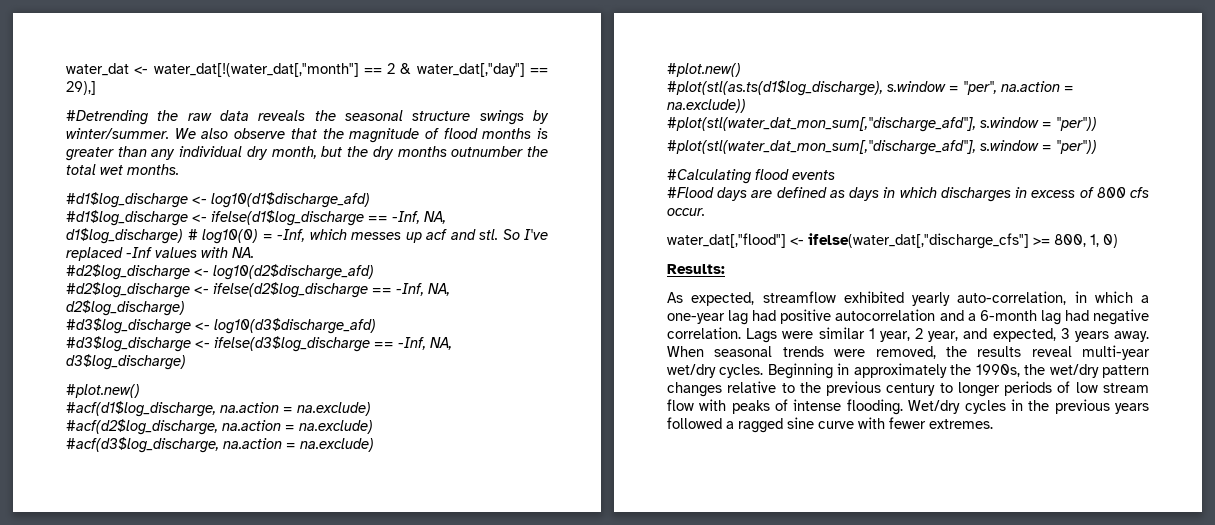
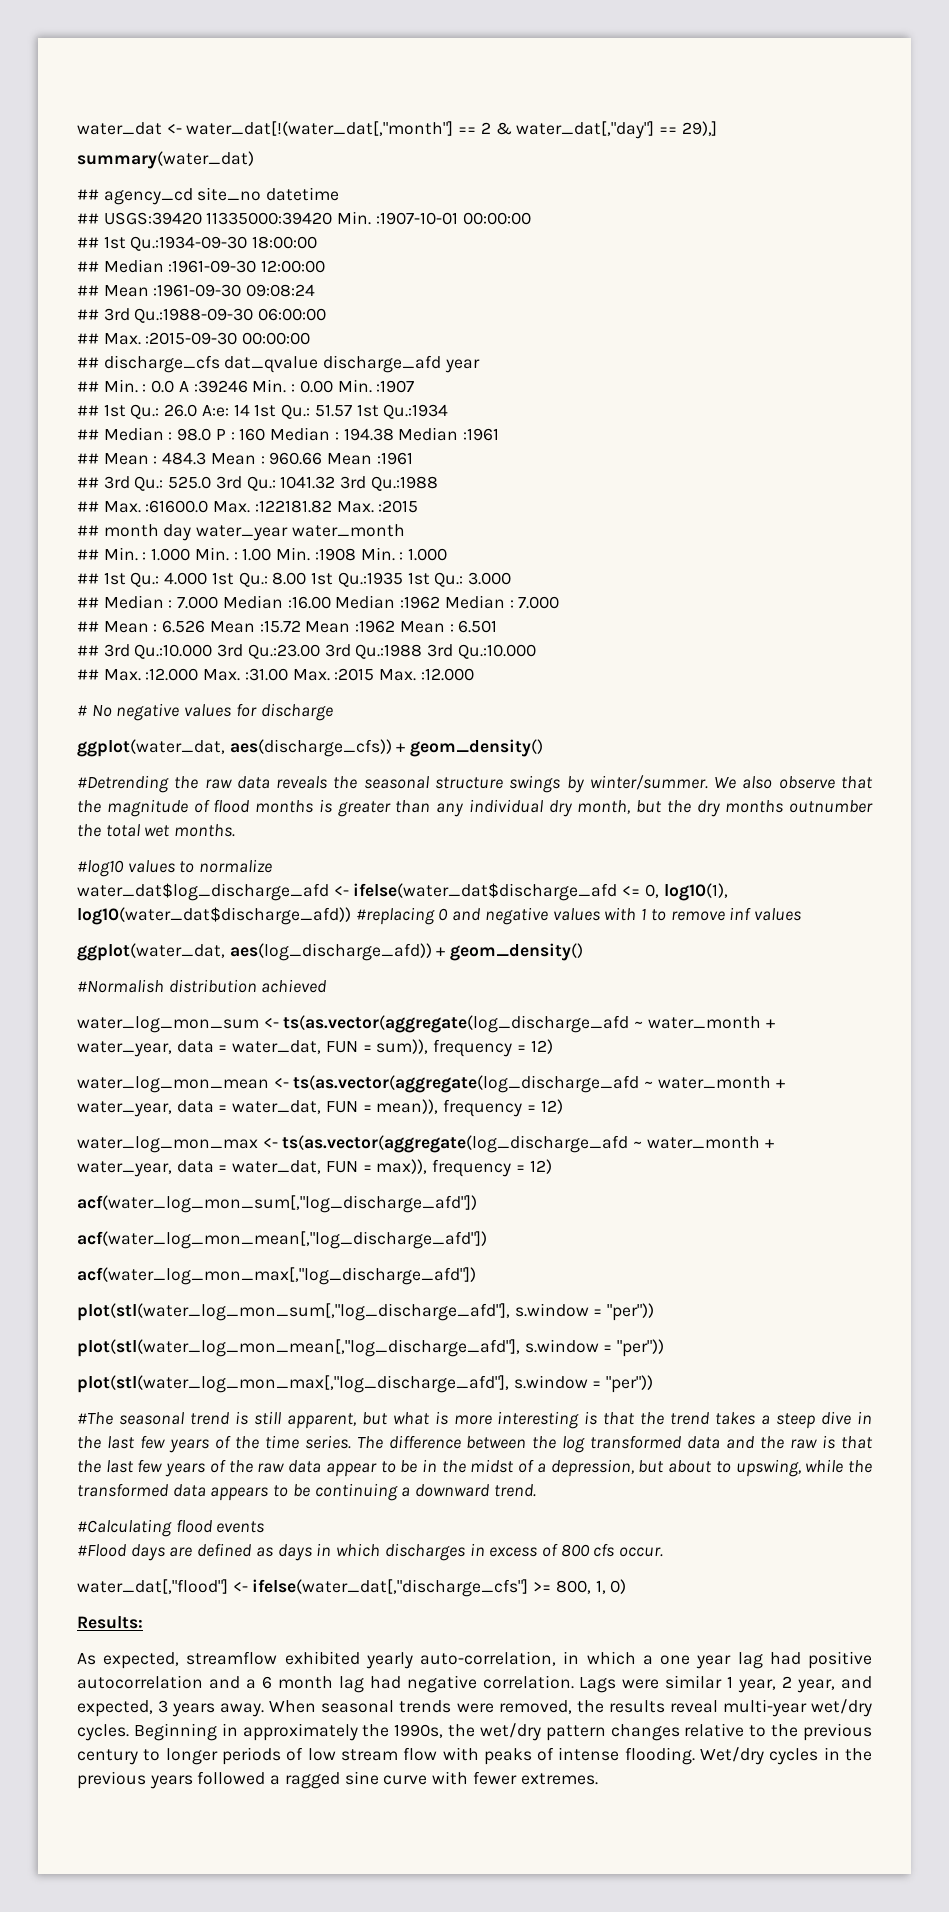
(96, 88) none -> [77,151,254,169] [77,187,340,205] [77,211,531,225] [77,236,318,251] [77,259,326,273] [77,284,316,297] [77,308,327,323] [77,332,311,345] [77,355,480,373] [77,379,415,393] [77,404,449,419] [77,427,499,441] [77,452,413,465] [77,476,438,491] [77,500,419,513] [77,524,405,541] [77,547,447,561] [77,572,511,587] [77,595,560,609] [77,620,498,633] [77,644,536,659] [77,668,474,681] [77,703,333,721] [77,739,544,757] // summary(water_dat) // ## agency_cd site_no datetime // ## USGS:39420 11335000:39420 Min. :1907-10-01 00:00:00 // ## 1st Qu.:1934-09-30 18:00:00 // ## Median :1961-09-30 12:00:00 // ## Mean :1961-09-30 09:08:24 // ## 3rd Qu.:1988-09-30 06:00:00 // ## Max. :2015-09-30 00:00:00 // ## discharge_cfs dat_qvalue discharge_afd year // ## Min. : 0.0 A :39246 Min. : 0.00 Min. :1907 // ## 1st Qu.: 26.0 A:e: 14 1st Qu.: 51.57 1st Qu.:1934 // ## Median : 98.0 P : 160 Median : 194.38 Median :1961 // ## Mean : 484.3 Mean : 960.66 Mean :1961 // ## 3rd Qu.: 525.0 3rd Qu.: 1041.32 3rd Qu.:1988 // ## Max. :61600.0 Max. :122181.82 Max. :2015 // ## month day water_year water_month // ## Min. : 1.000 Min. : 1.00 Min. :1908 Min. : 1.000 // ## 1st Qu.: 4.000 1st Qu.: 8.00 1st Qu.:1935 1st Qu.: 3.000 // ## Median : 7.000 Median :16.00 Median :1962 Median : 7.000 // ## Mean : 6.526 Mean :15.72 Mean :1962 Mean : 6.501 // ## 3rd Qu.:10.000 3rd Qu.:23.00 3rd Qu.:1988 3rd Qu.:10.000 // ## Max. :12.000 Max. :31.00 Max. :2015 Max. :12.000 // # No negative values for discharge // ggplot(water_dat, aes(discharge_cfs)) + geom_density()
[66,192,370,208] [66,210,446,226] [66,228,548,244] [66,247,254,261] [66,264,374,280] [66,282,450,298] [66,300,185,316] [66,318,376,334] [66,336,452,352] [66,354,186,370] [66,384,140,398] [66,401,371,417] [66,419,373,435] [66,437,374,453] [667,63,741,77] [667,80,1074,96] [667,99,746,113] [667,117,1097,132] [667,140,1097,155] #d1$log_discharge <- log10(d1$discharge_afd) // #d1$log_discharge <- ifelse(d1$log_discharge == -Inf, NA, d1$log_discharge) # log10(0) = -Inf, which messes up acf and stl. So I've replaced -Inf values with NA. // #d2$log_discharge <- log10(d2$discharge_afd) // #d2$log_discharge <- ifelse(d2$log_discharge == -Inf, NA, d2$log_discharge) // #d3$log_discharge <- log10(d3$discharge_afd) // #d3$log_discharge <- ifelse(d3$log_discharge == -Inf, NA, d3$log_discharge) // #plot.new() // #acf(d1$log_discharge, na.action = na.exclude) // #acf(d2$log_discharge, na.action = na.exclude) // #acf(d3$log_discharge, na.action = na.exclude) // #plot.new() // #plot(stl(as.ts(d1$log_discharge), s.window = "per", na.action = na.exclude)) // #plot(stl(water_dat_mon_sum[,"discharge_afd"], s.window = "per")) // #plot(stl(water_dat_mon_sum[,"discharge_afd"], s.window = "per")) -> [77,859,273,877] [77,883,728,901] [77,907,801,925] [77,943,584,961] [77,979,327,993] [77,1015,775,1033] [77,1039,553,1057] [77,1075,785,1093] [77,1099,563,1117] [77,1135,774,1153] [77,1159,552,1177] [77,1195,477,1213] [77,1231,487,1249] [77,1267,476,1285] [77,1303,655,1321] [77,1339,665,1357] [77,1375,654,1393] [77,1411,872,1429] [77,1435,873,1453] [77,1459,873,1477] [77,1483,536,1501] #log10 values to normalize // water_dat$log_discharge_afd <- ifelse(water_dat$discharge_afd <= 0, log10(1), log10(water_dat$discharge_afd)) #replacing 0 and negative values with 1 to remove inf values // ggplot(water_dat, aes(log_discharge_afd)) + geom_density() // #Normalish distribution achieved // water_log_mon_sum <- ts(as.vector(aggregate(log_discharge_afd ~ water_month + water_year, data = water_dat, FUN = sum)), frequency = 12) // water_log_mon_mean <- ts(as.vector(aggregate(log_discharge_afd ~ water_month + water_year, data = water_dat, FUN = mean)), frequency = 12) // water_log_mon_max <- ts(as.vector(aggregate(log_discharge_afd ~ water_month + water_year, data = water_dat, FUN = max)), frequency = 12) // acf(water_log_mon_sum[,"log_discharge_afd"]) // acf(water_log_mon_mean[,"log_discharge_afd"]) // acf(water_log_mon_max[,"log_discharge_afd"]) // plot(stl(water_log_mon_sum[,"log_discharge_afd"], s.window = "per")) // plot(stl(water_log_mon_mean[,"log_discharge_afd"], s.window = "per")) // plot(stl(water_log_mon_max[,"log_discharge_afd"], s.window = "per")) // #The seasonal trend is still apparent, but what is more interesting is that the trend takes a steep dive in the last few years of the time series. The difference between the log transformed data and the raw is that the last few years of the raw data appear to be in the midst of a depression, but about to upswing, while the transformed data appears to be continuing a downward trend.
[667,313,725,324] one-year -> [660,1655,732,1669] one year
[979,310,1037,321] 6-month -> [261,1676,333,1689] 6 month

